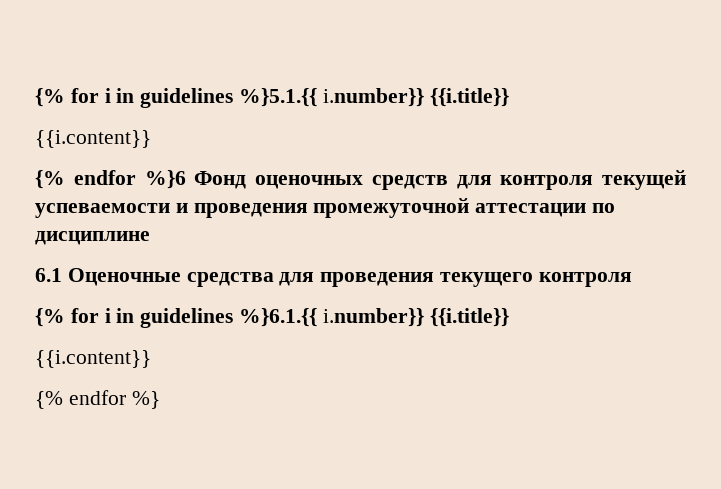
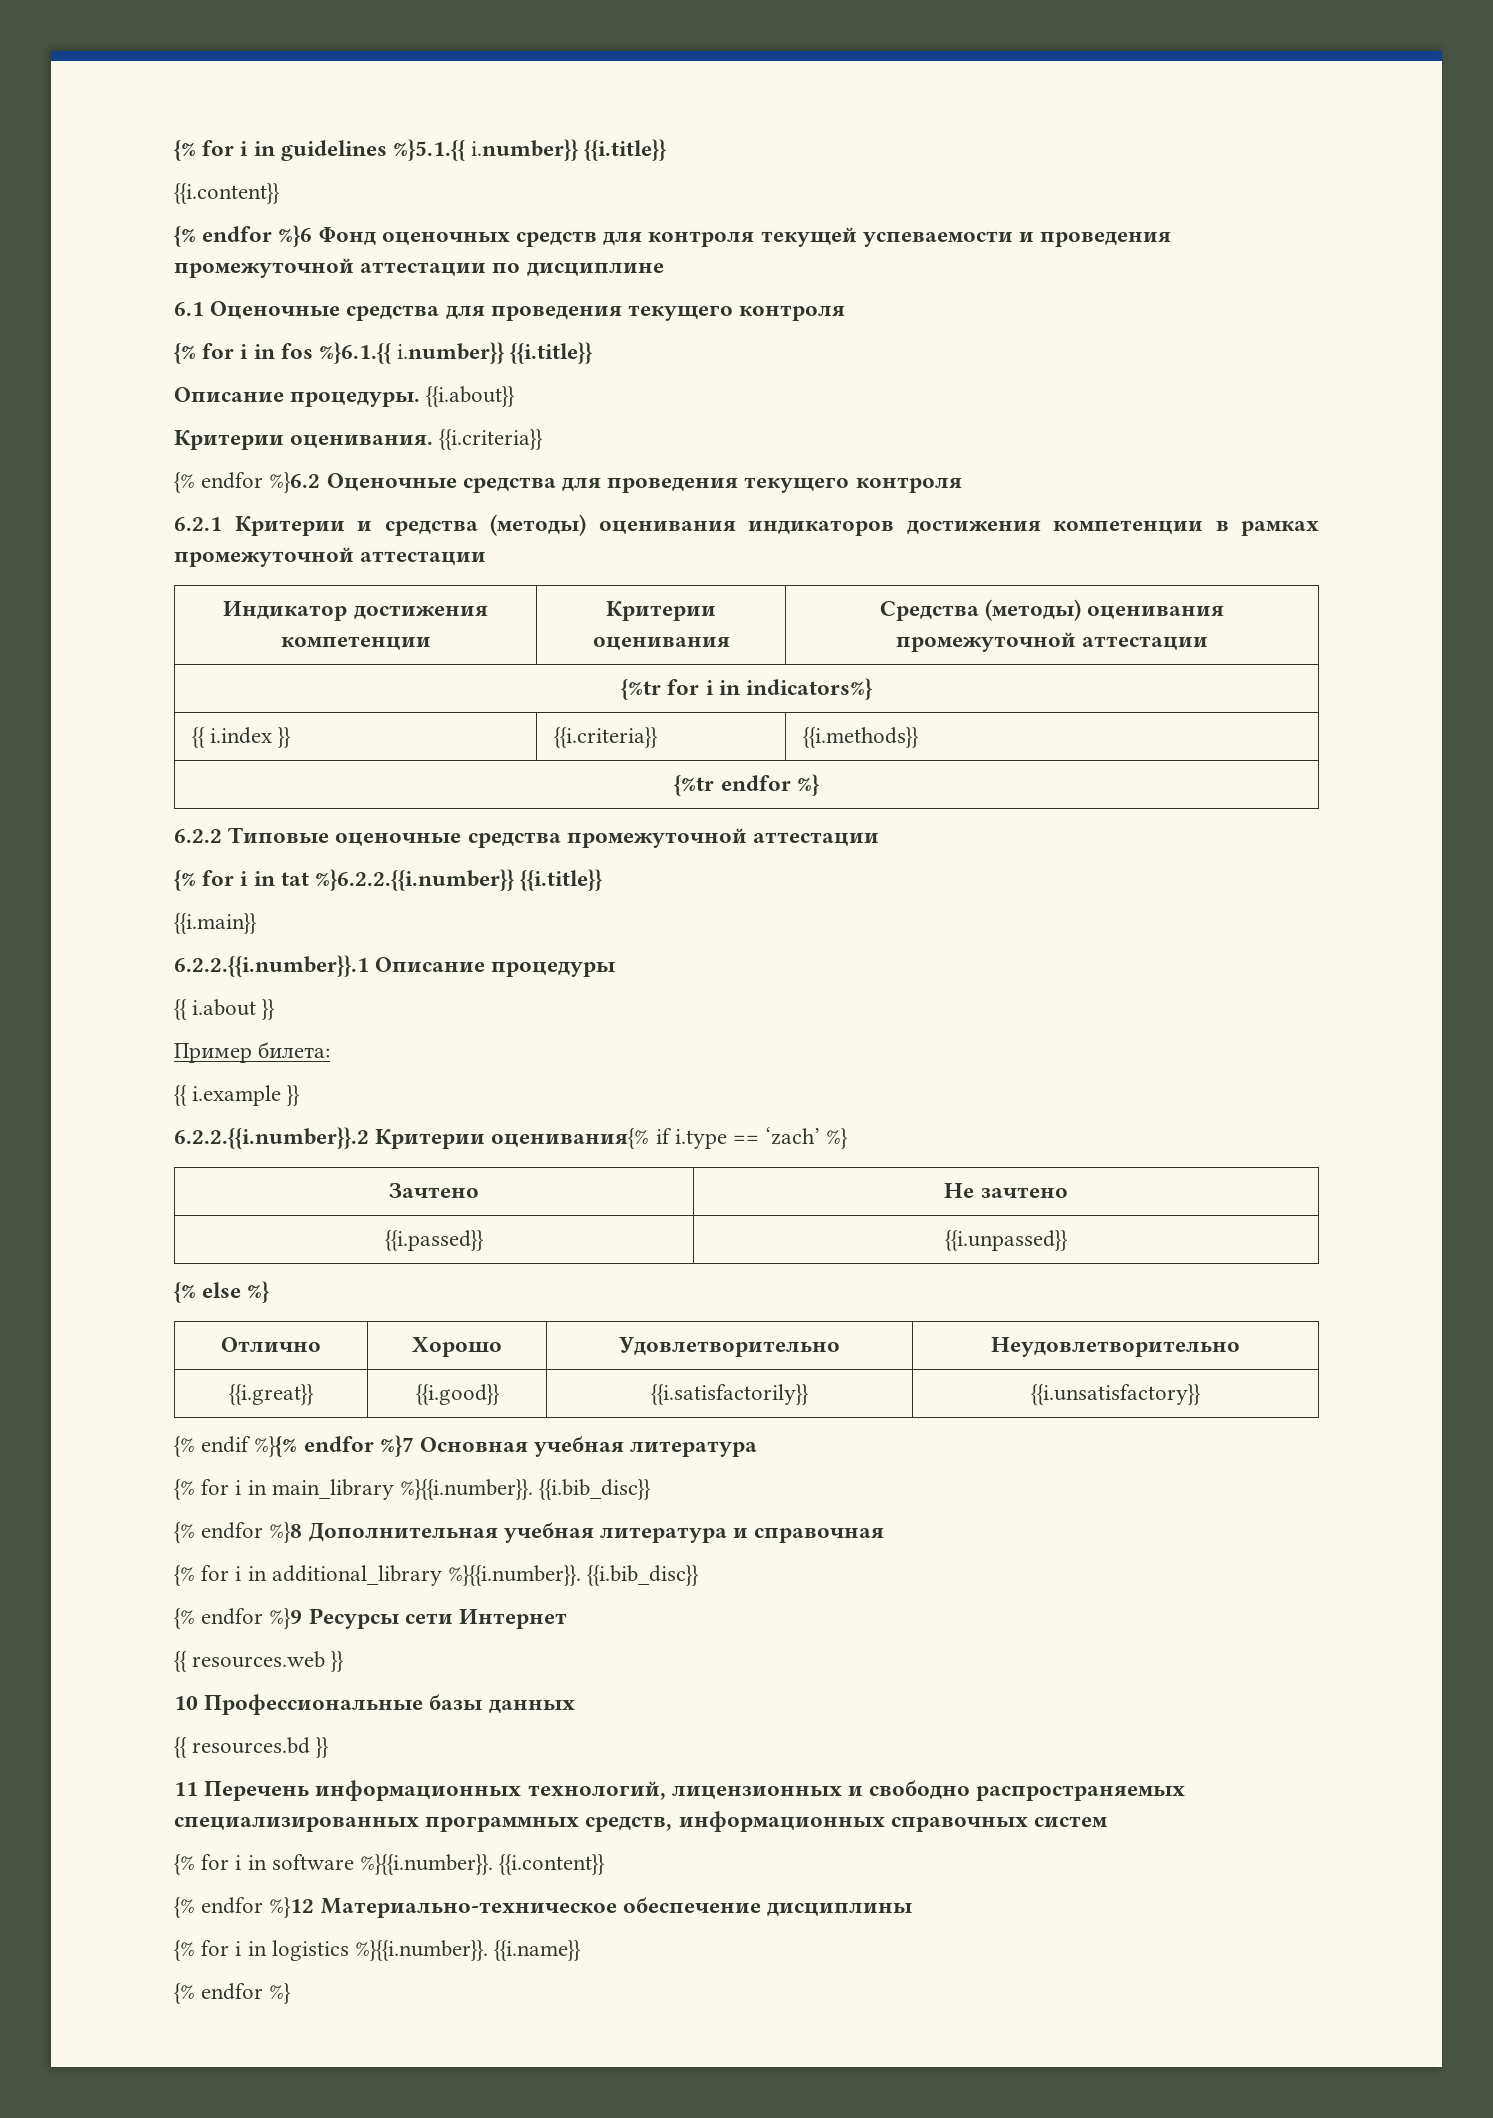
[140,308,234,328] guidelines -> [280,343,313,359] fos
[35,350,151,368] {{i.content}} -> [174,386,516,407] [174,429,544,450] [174,472,962,493] [174,514,1319,536] [174,547,487,567] [223,601,488,621] [280,636,431,651] [606,601,716,621] [592,637,730,651] [879,599,1225,621] [895,632,1209,652] [621,678,872,700] [191,727,291,748] [553,727,658,748] [802,727,919,748] [674,774,819,796] [174,827,880,848] [174,869,603,891] [174,913,257,934] [174,955,616,977] [174,999,276,1020] [174,1041,331,1063] [174,1085,301,1106] [174,1127,849,1149] [389,1183,479,1198] [944,1183,1068,1198] [385,1230,484,1251] [945,1230,1068,1251] [174,1281,270,1303] [221,1337,321,1352] [412,1337,502,1357] [619,1337,840,1357] [991,1337,1240,1357] [229,1384,314,1405] [415,1384,500,1405] [651,1384,809,1405] [1031,1384,1201,1405] [174,1435,758,1457] [174,1479,652,1500] [174,1522,885,1543] [174,1565,700,1586] [174,1608,568,1629] [174,1651,345,1672] [174,1694,575,1715] [174,1737,330,1758] [174,1780,1186,1801] [174,1811,1109,1832] [174,1854,606,1875] [174,1897,913,1918] [174,1940,582,1961] Описание процедуры. {{i.about}} // Критерии оценивания. {{i.criteria}} // {% endfor %}6.2 Оценочные средства для проведения текущего контроля // 6.2.1 Критерии и средства (методы) оценивания индикаторов достижения компетенции в рамках промежуточной аттестации // Индикатор достижения компетенции | Критерии оценивания | Средства (методы) оценивания промежуточной аттестации // {%tr for i in indicators%} // {{ i.index }} | {{i.criteria}} | {{i.methods}} // {%tr endfor %} // 6.2.2 Типовые оценочные средства промежуточной аттестации // {% for i in tat %}6.2.2.{{i.number}} {{i.title}} // {{i.main}} // 6.2.2.{{i.number}}.1 Описание процедуры // {{ i.about }} // Пример билета: // {{ i.example }} // 6.2.2.{{i.number}}.2 Критерии оценивания{% if i.type == ‘zach’ %} // Зачтено | Не зачтено // {{i.passed}} | {{i.unpassed}} // {% else %} // Отлично | Хорошо | Удовлетворительно | Неудовлетворительно // {{i.great}} | {{i.good}} | {{i.satisfactorily}} | {{i.unsatisfactory}} // {% endif %}{% endfor %}7 Основная учебная литература // {% for i in main_library %}{{i.number}}. {{i.bib_disc}} // {% endfor %}8 Дополнительная учебная литература и справочная // {% for i in additional_library %}{{i.number}}. {{i.bib_disc}} // {% endfor %}9 Ресурсы сети Интернет // {{ resources.web }} // 10 Профессиональные базы данных // {{ resources.bd }} // 11 Перечень информационных технологий, лицензионных и свободно распространяемых специализированных программных средств, информационных справочных систем // {% for i in software %}{{i.number}}. {{i.content}} // {% endfor %}12 Материально-техническое обеспечение дисциплины // {% for i in logistics %}{{i.number}}. {{i.name}}

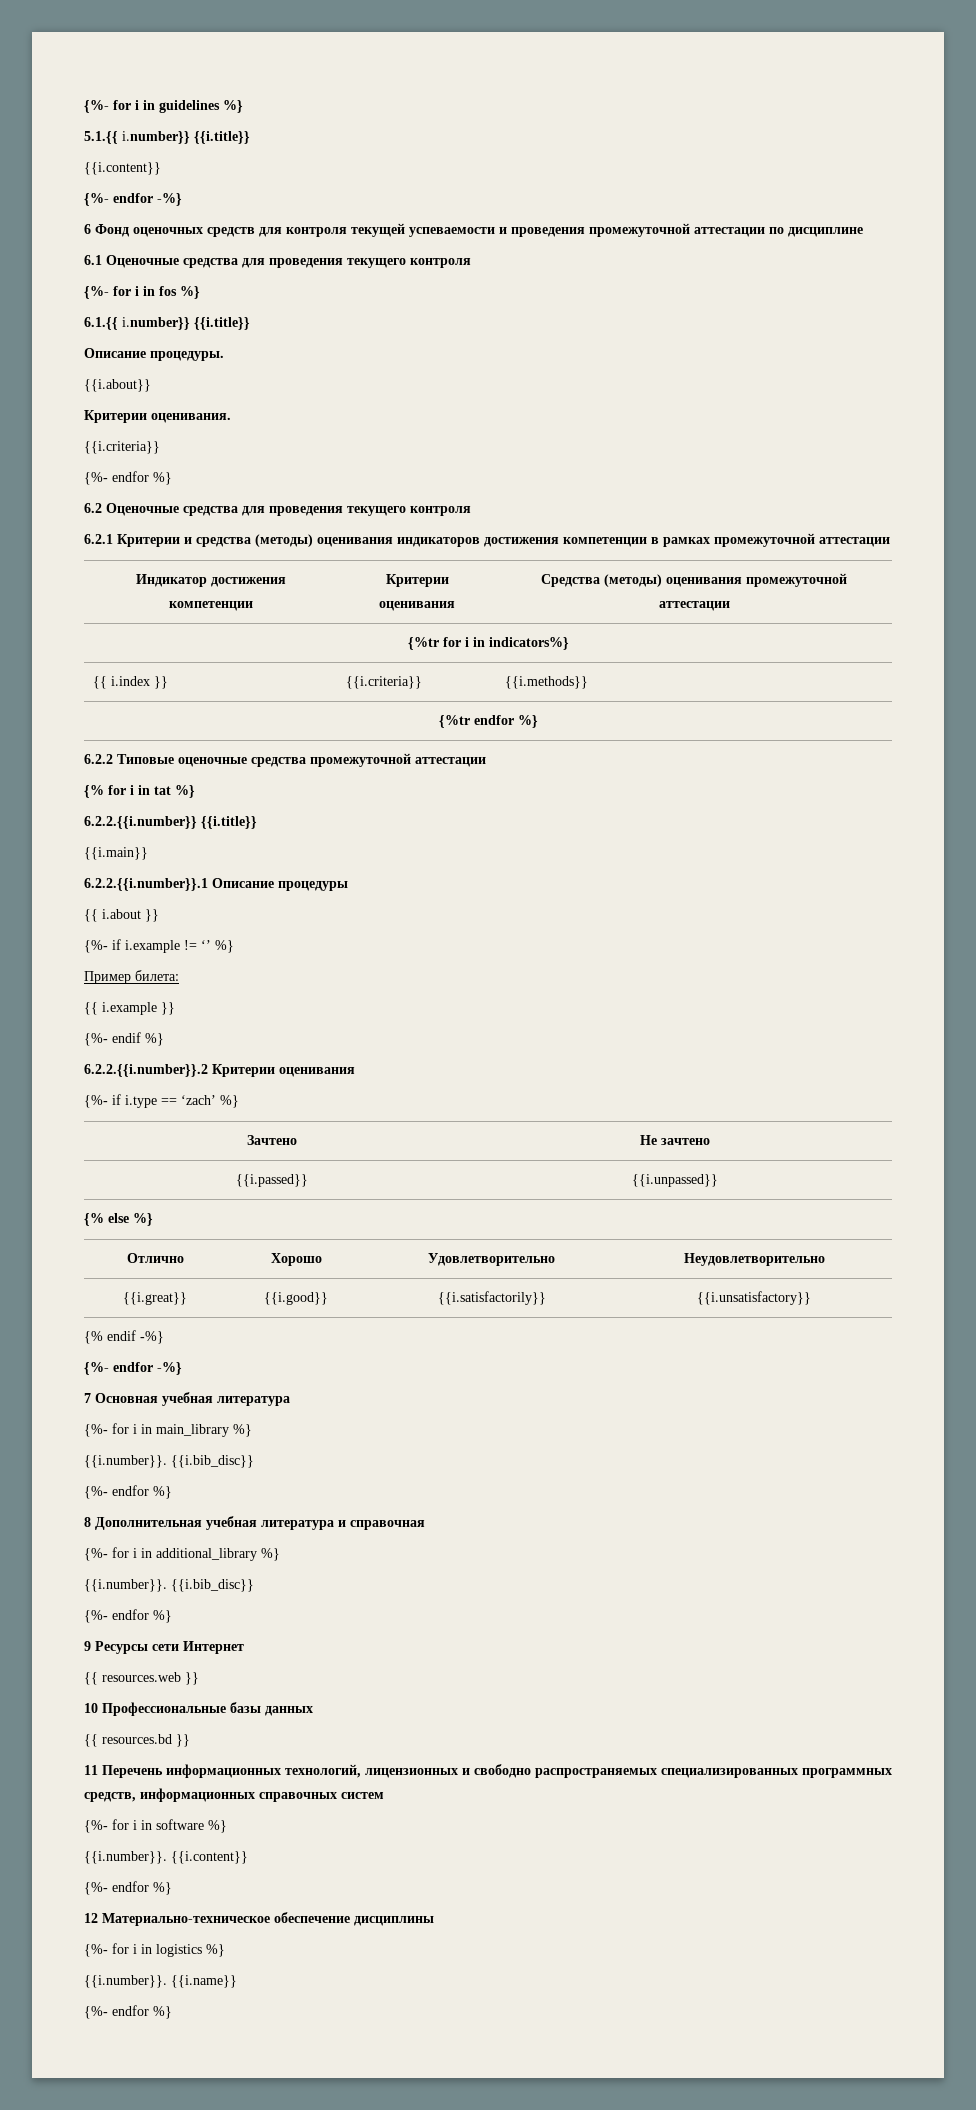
[174,140,196,161] {% -> [84,100,109,113] {%-
[393,139,466,161] %}5.1.{{ -> [223,100,243,113] [84,131,118,144] %} // 5.1.{{
[174,225,313,247] {% endfor %}6 -> [84,193,182,206] [84,224,91,234] {%- endfor -%} // 6
[174,343,196,364] {% -> [84,286,109,299] {%-
[319,342,392,364] %}6.1.{{ -> [180,286,200,299] [84,317,118,330] %} // 6.1.{{
(421, 399) none -> (224, 356) //
(434, 442) none -> (231, 418) //
[174,472,321,493] {% endfor %}6.2 -> [84,471,172,485] [84,503,102,513] {%- endfor %} // 6.2
[315,869,515,891] %}6.2.2.{{i.number}} -> [175,785,195,798] [84,816,197,829] %} // 6.2.2.{{i.number}}
(276, 1009) none -> [84,939,234,953] // {%- if i.example != ‘’ %}
(301, 1095) none -> [84,1032,164,1046] // {%- endif %}
[491,1128,650,1149] оценивания{% -> [279,1067,355,1077] [84,1095,108,1108] оценивания // {%-
[254,1435,414,1457] %}{% endfor %}7 -> [140,1331,164,1344] [84,1362,182,1375] [84,1393,91,1403] -%} // {%- endfor -%} // 7
[174,1479,195,1500] {% -> [84,1424,108,1437] {%-
[400,1479,652,1500] [174,1522,303,1543] %}{{i.number}}. {{i.bib_disc}} // {% endfor %}8 -> [233,1424,252,1437] [84,1455,254,1468] [84,1485,172,1499] [84,1517,91,1527] %} // {{i.number}}. {{i.bib_disc}} // {%- endfor %} // 8
[174,1565,195,1586] {% -> [84,1548,108,1561] {%-
[448,1565,700,1586] [174,1608,303,1629] %}{{i.number}}. {{i.bib_disc}} // {% endfor %}9 -> [261,1548,280,1561] [84,1579,254,1592] [84,1609,172,1623] [84,1641,91,1651] %} // {{i.number}}. {{i.bib_disc}} // {%- endfor %} // 9
[174,1854,195,1875] {% -> [84,1820,108,1833] {%-
[360,1854,606,1875] [174,1897,315,1918] %}{{i.number}}. {{i.content}} // {% endfor %}12 -> [208,1820,227,1833] [84,1851,248,1864] [84,1881,172,1895] [84,1913,98,1923] %} // {{i.number}}. {{i.content}} // {%- endfor %} // 12
[174,1940,195,1961] {% -> [84,1944,108,1957] {%-
[355,1940,489,1961] %}{{i.number}}. -> [206,1944,225,1957] [84,1975,167,1988] %} // {{i.number}}.
[174,1983,195,2004] {% -> [84,2006,108,2019] {%-

